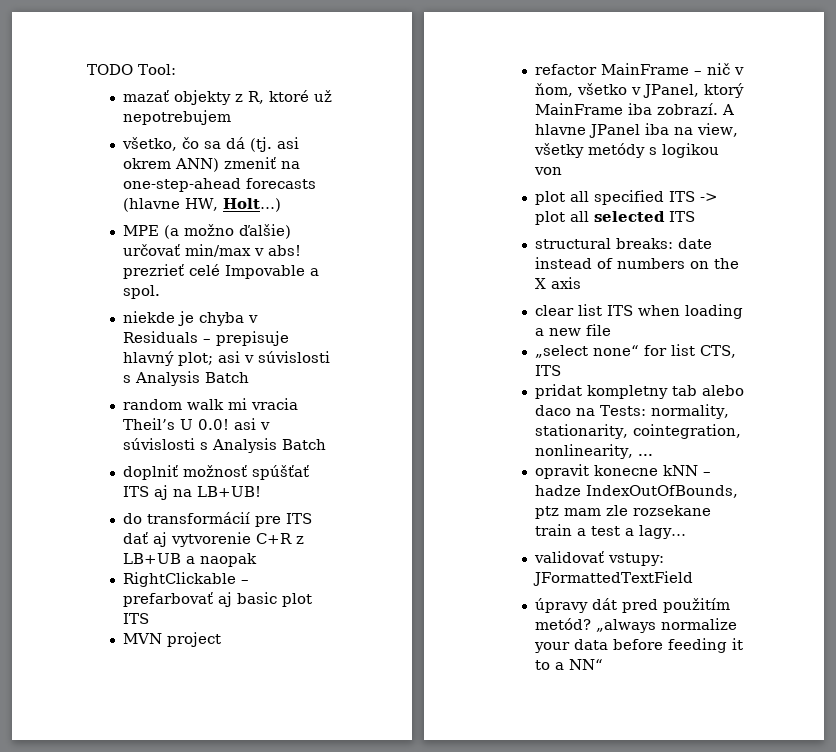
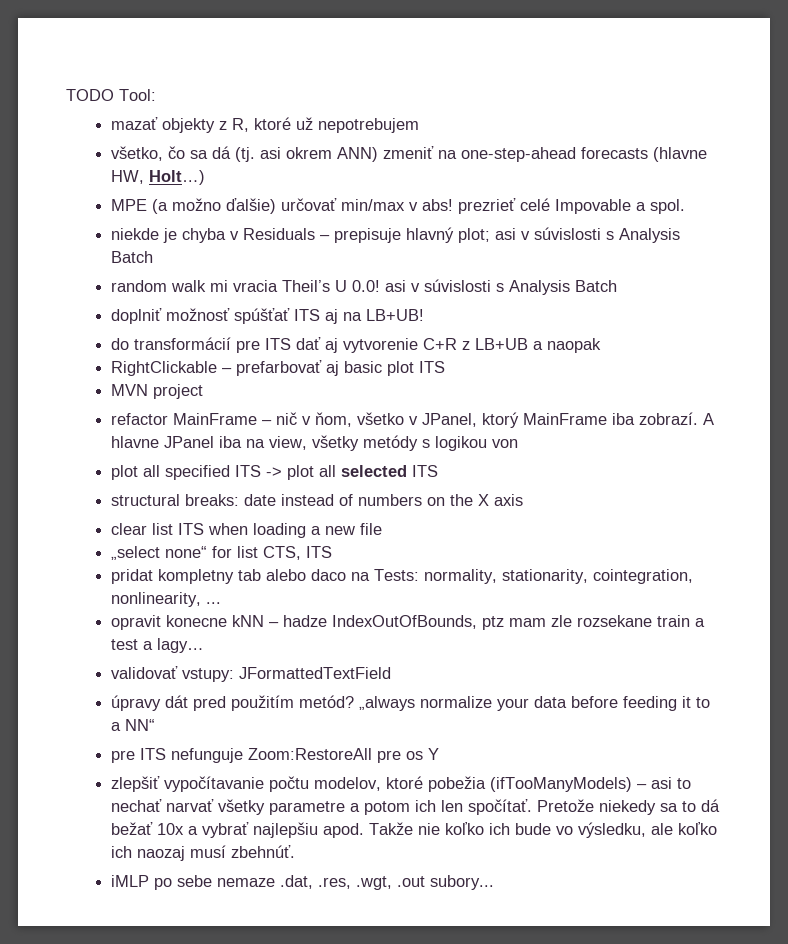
(603, 664) none -> [110,748,439,763] [110,776,691,792] [110,799,720,815] [110,822,717,838] [110,845,295,861] [110,875,494,890] // pre ITS nefunguje Zoom:RestoreAll pre os Y // zlepšiť vypočítavanie počtu modelov, ktoré pobežia (ifTooManyModels) – asi to nechať narvať všetky parametre a potom ich len spočítať. Pretože niekedy sa to dá bežať 10x a vybrať najlepšiu apod. Takže nie koľko ich bude vo výsledku, ale koľko ich naozaj musí zbehnúť. // iMLP po sebe nemaze .dat, .res, .wgt, .out subory...

